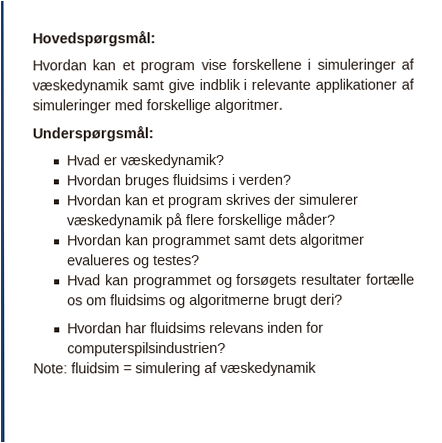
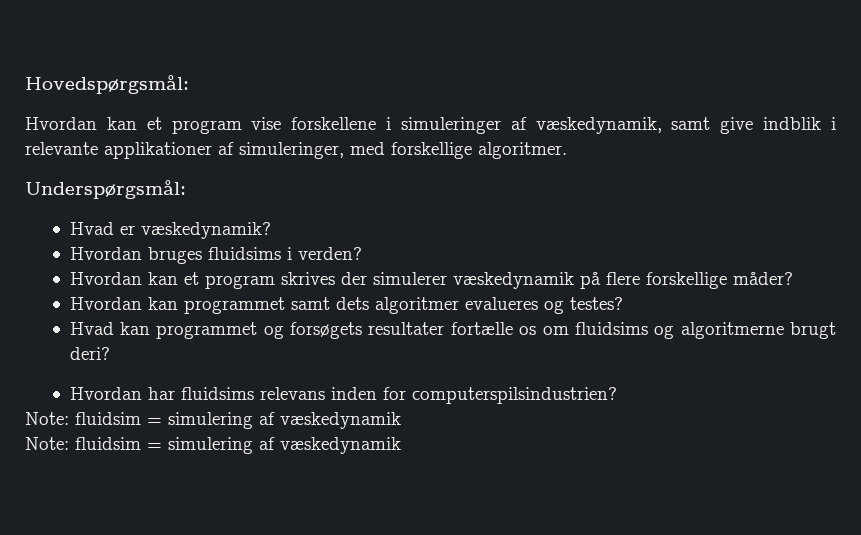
[32,79,129,94] væskedynamik -> [535,117,662,134] væskedynamik,
[32,99,111,114] simuleringer -> [239,142,344,159] simuleringer,
(317, 369) none -> [25,437,401,454] // Note: fluidsim = simulering af væskedynamik

